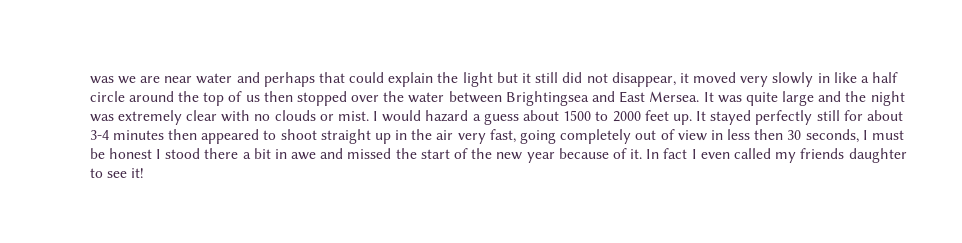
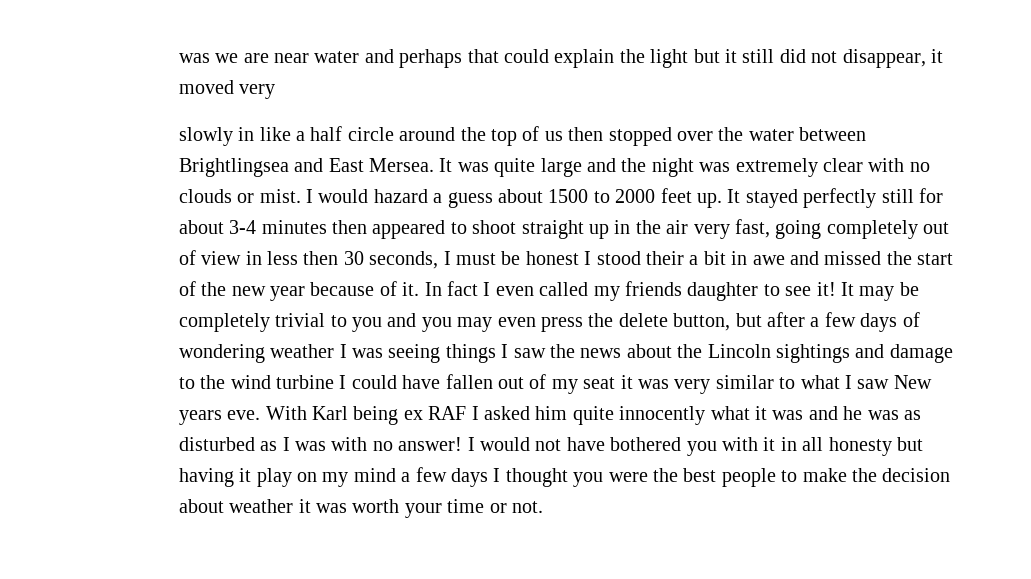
(769, 81) none -> (276, 91) //
[505,91,589,106] Brightingsea -> [178,158,289,177] Brightlingsea
[204,148,239,159] there -> [645,251,684,265] their
(144, 173) none -> [840,282,919,301] [178,312,920,332] [178,344,953,363] [178,374,932,394] [178,406,921,425] [178,437,923,456] [178,467,951,487] [178,499,543,518] It may be completely trivial to you and you may even press the delete button, but after a few days of wondering weather I was seeing things I saw the news about the Lincoln sightings and damage to the wind turbine I could have fallen out of my seat it was very similar to what I saw New years eve. With Karl being ex RAF I asked him quite innocently what it was and he was as disturbed as I was with no answer! I would not have bothered you with it in all honesty but having it play on my mind a few days I thought you were the best people to make the decision about weather it was worth your time or not.

